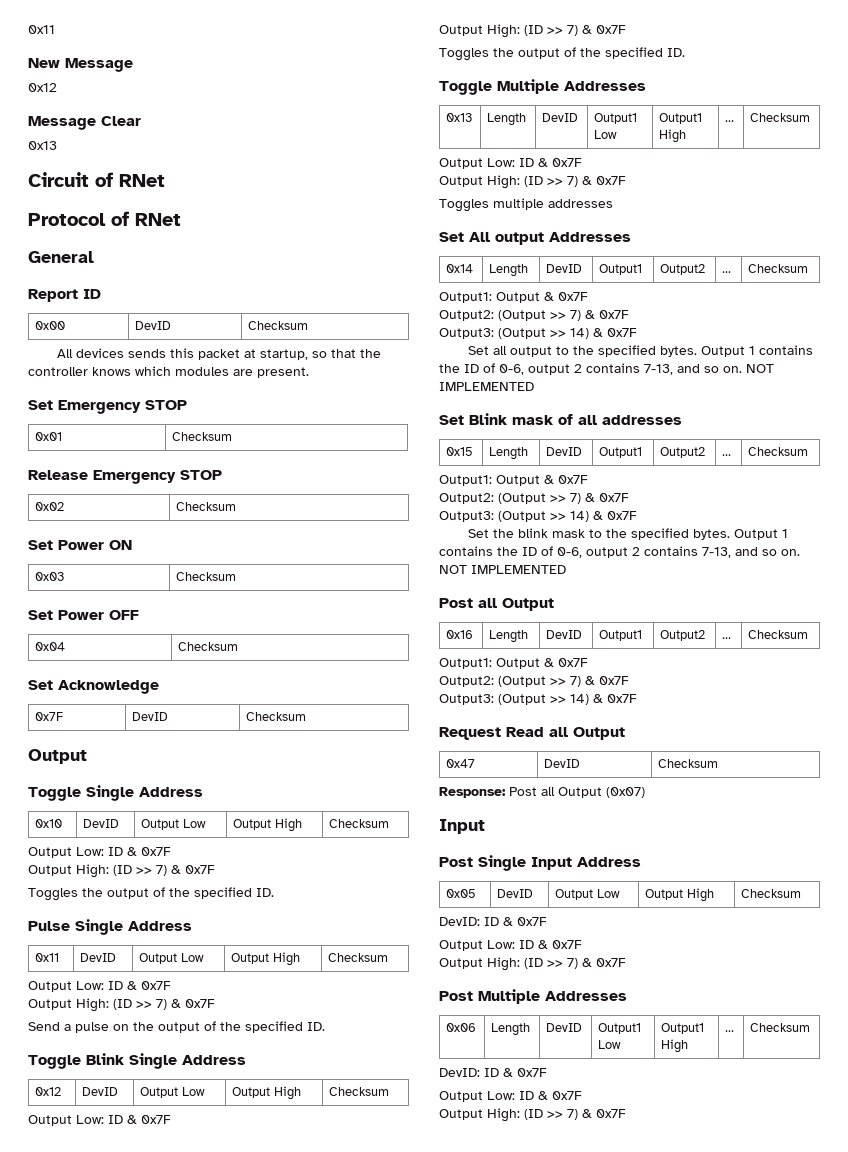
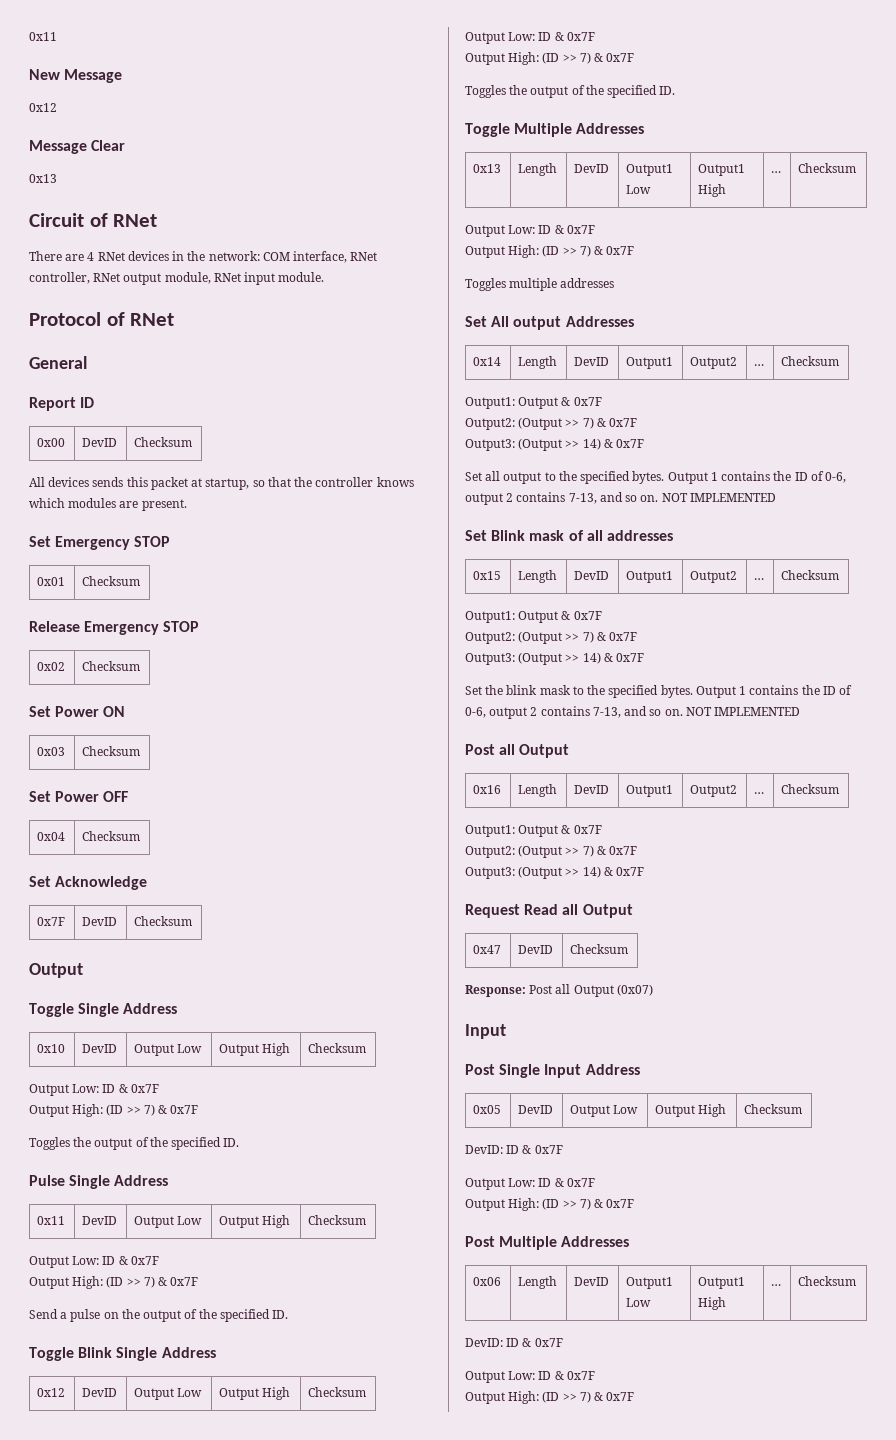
(165, 180) none -> [29,251,378,263] [29,272,325,285] // There are 4 RNet devices in the network: COM interface, RNet controller, RNet output module, RNet input module.

